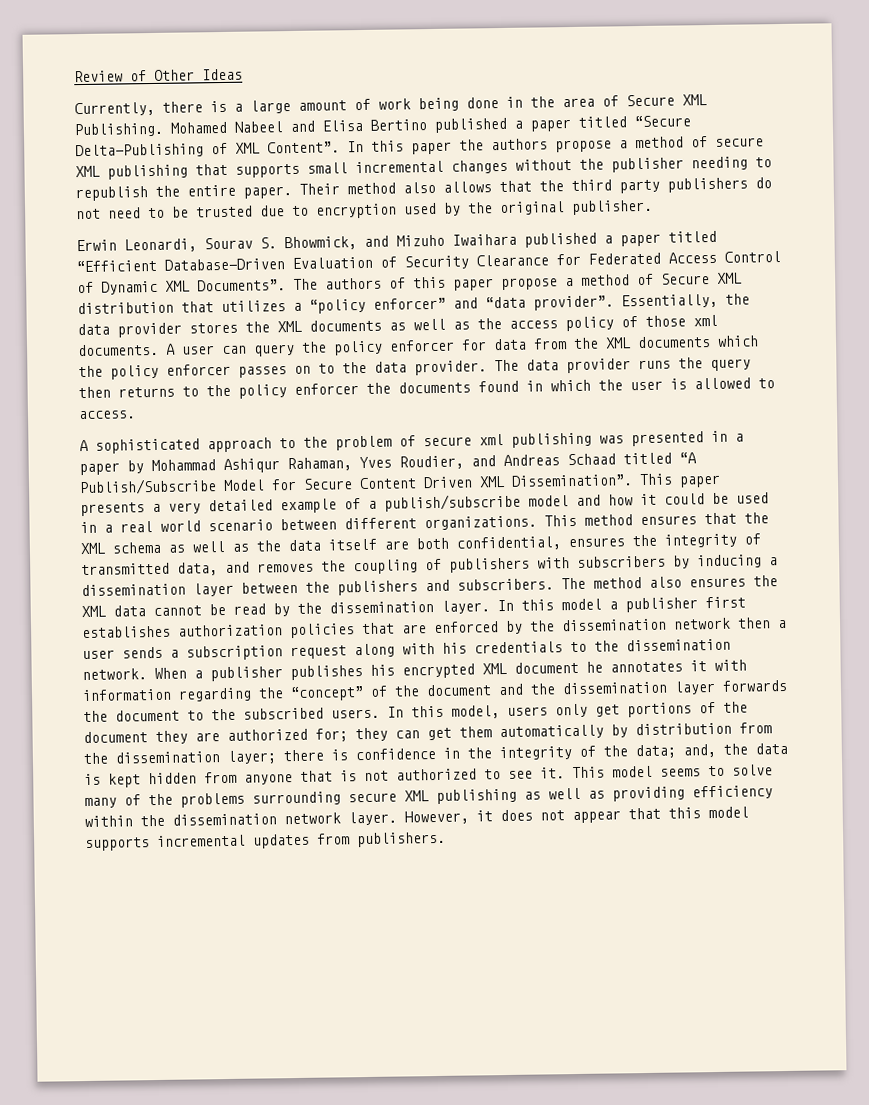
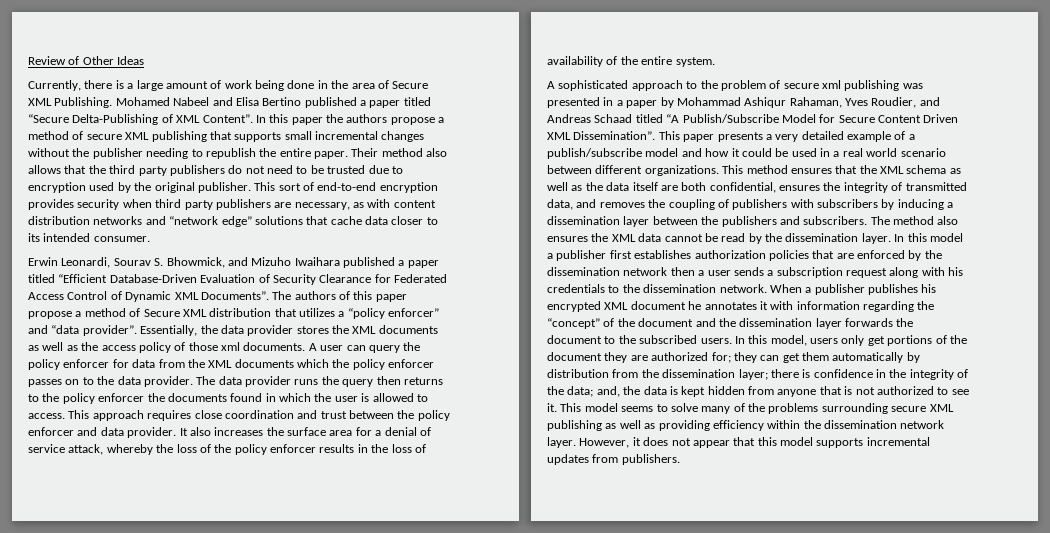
(653, 207) none -> [254,182,438,193] [28,199,436,210] [28,216,438,227] [28,233,150,242] This sort of end-to-end encryption provides security when third party publishers are necessary, as with content distribution networks and “network edge” solutions that cache data closer to its intended consumer.
(136, 415) none -> [68,410,450,421] [28,427,431,438] [28,444,426,455] [547,56,715,67] This approach requires close coordination and trust between the policy enforcer and data provider. It also increases the surface area for a denial of service attack, whereby the loss of the policy enforcer results in the loss of availability of the entire system.

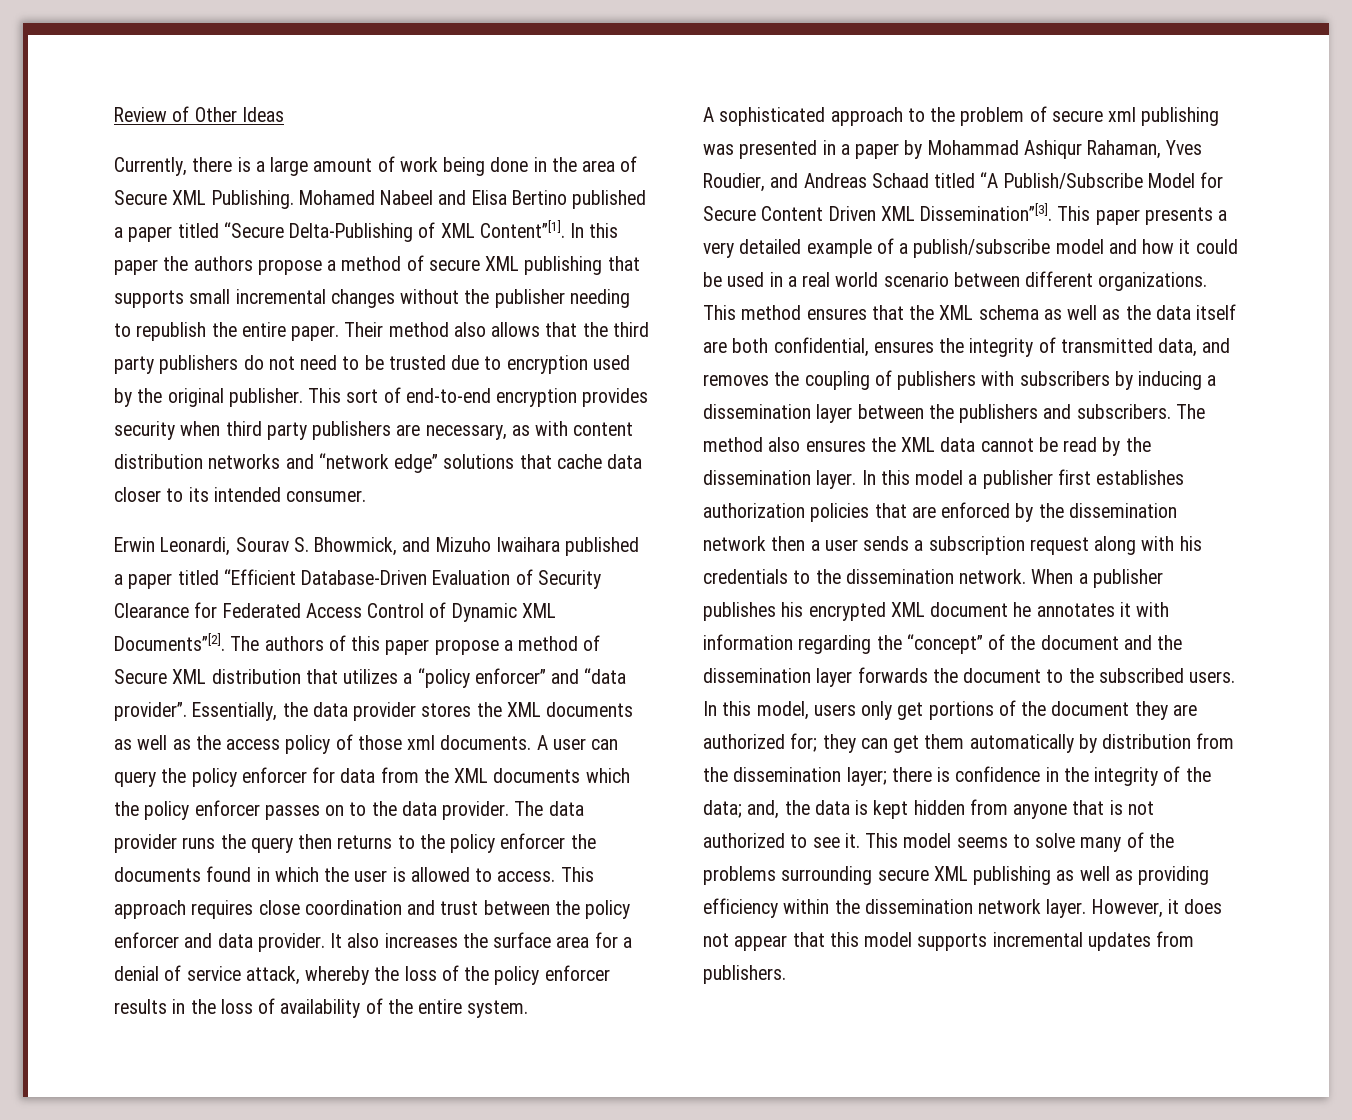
[202,114,253,123] Content”. -> [479,220,565,238] Content”[1].
[200,291,269,300] Documents”. -> [114,633,225,651] Documents”[2].
[573,131,656,140] Dissemination”. -> [920,203,1053,221] Dissemination”[3].

